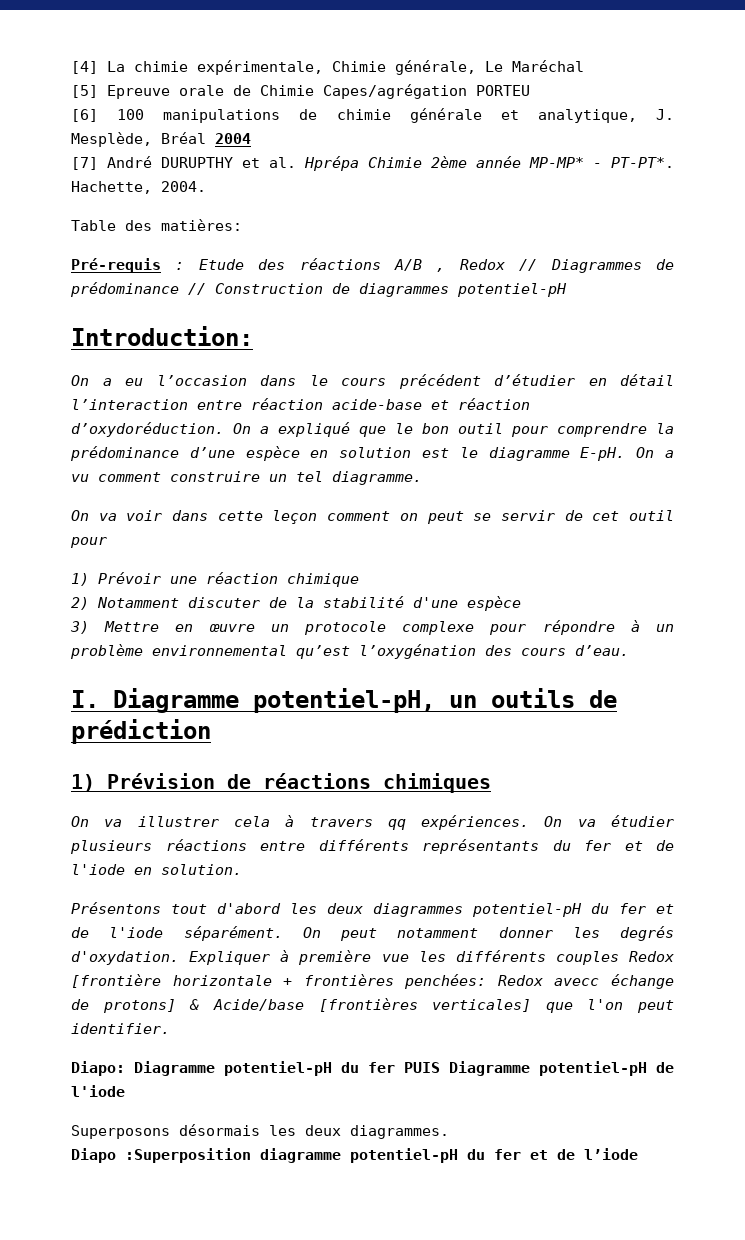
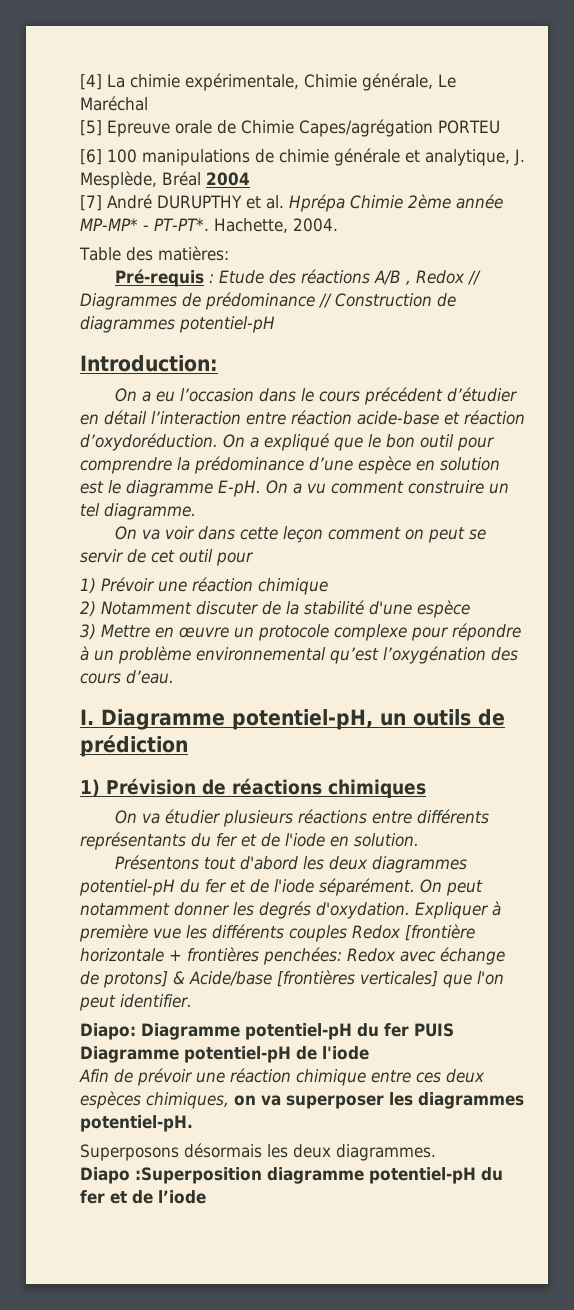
[137,815,596,830] illustrer cela à travers qq expériences. On va -> (160, 818) none
[554,978,600,986] avecc -> [400,951,436,962] avec
(125, 1091) none -> [79,1068,485,1086] [80,1091,524,1109] [80,1115,193,1132] // Afin de prévoir une réaction chimique entre ces deux espèces chimiques, on va superposer les diagrammes potentiel-pH.

